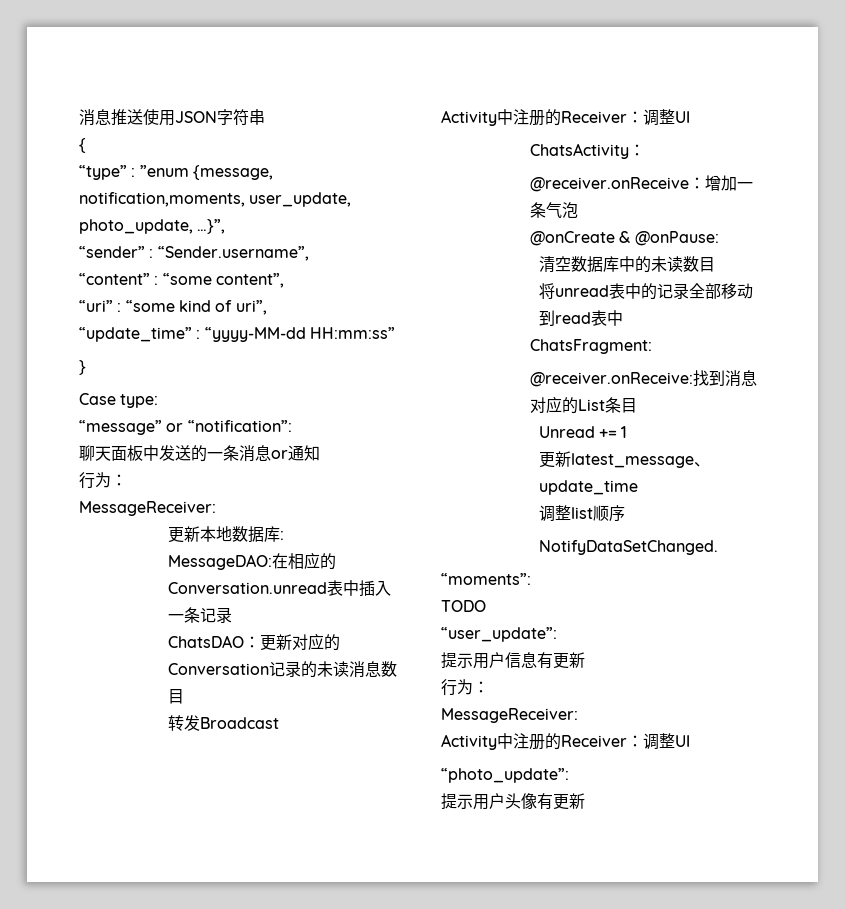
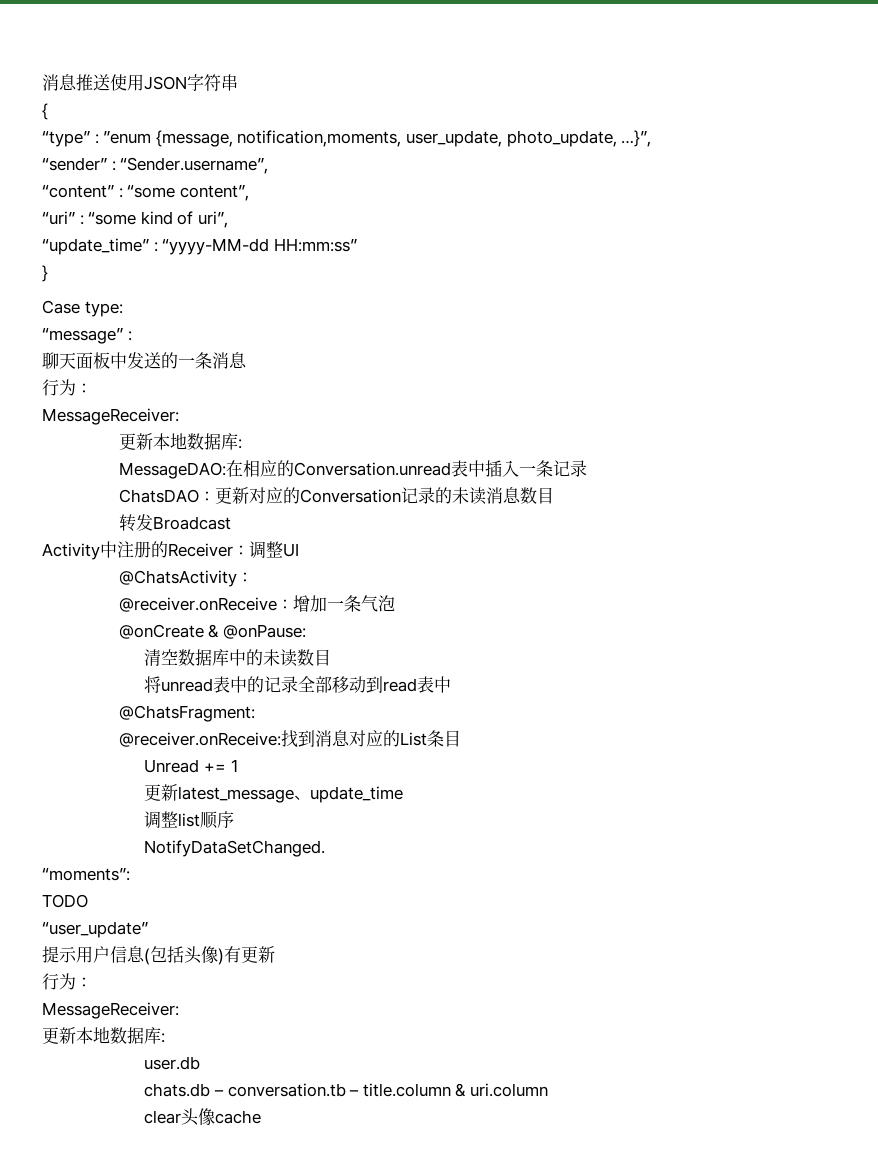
[166,420,292,432] or “notification”: -> [127,331,132,341] :
[271,445,320,461] or通知 -> (247, 360) none
[530,143,630,159] ChatsActivity -> [118,570,237,587] @ChatsActivity
[530,339,653,354] ChatsFragment: -> [118,705,255,722] @ChatsFragment:
[441,627,557,642] “user_update”: -> [42,921,148,938] “user_update”
(537, 660) none -> [144,946,224,965] (包括头像)
[441,733,690,750] [441,768,569,783] [441,793,585,810] Activity中注册的Receiver：调整UI // “photo_update”: // 提示用户头像有更新 -> [42,1027,165,1044] [144,1056,201,1070] [144,1083,548,1097] [144,1108,262,1126] 更新本地数据库: // user.db // chats.db – conversation.tb – title.column & uri.column // clear头像cache

